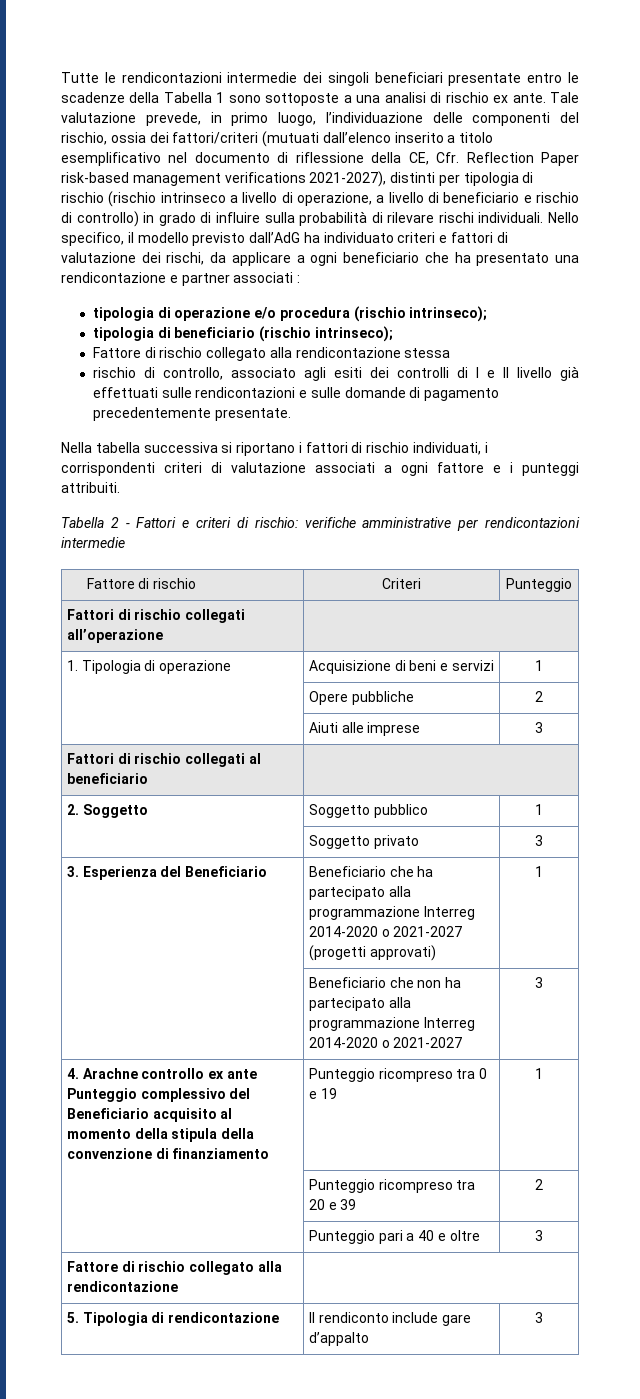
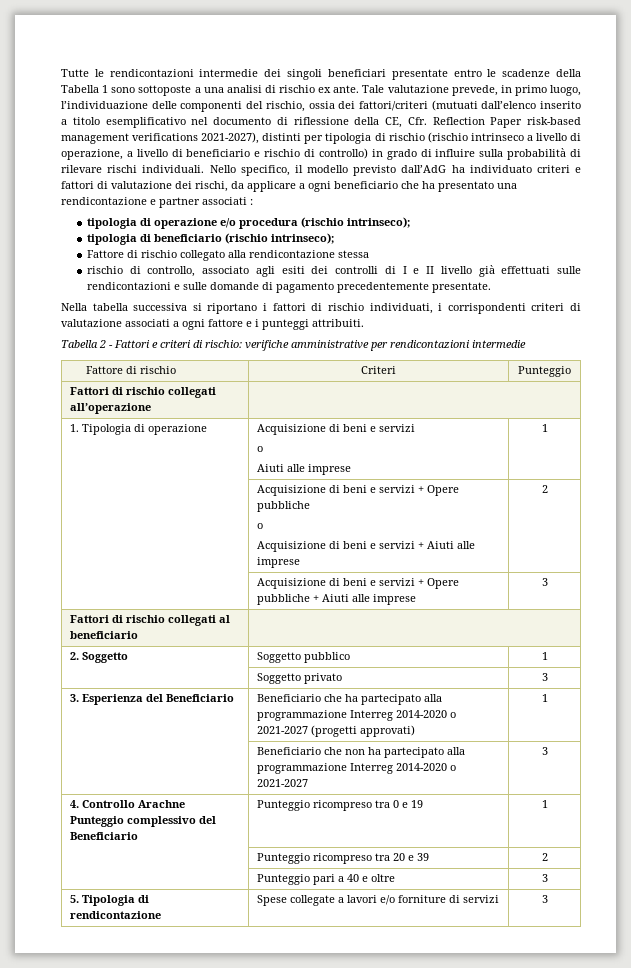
[535,660,543,671] [308,691,414,705] [535,691,543,702] | 1 // | Opere pubbliche | 2 // | -> [256,446,263,452] [256,464,351,475] [541,424,548,432] [256,485,459,496] [256,501,310,512] [256,523,263,529] [256,541,475,552] [256,557,300,568] [541,485,548,493] [256,578,459,589] [256,594,319,605] // o // Aiuti alle imprese | 1 // | Acquisizione di beni e servizi + Opere pubbliche // o // Acquisizione di beni e servizi + Aiuti alle imprese | 2 // | Acquisizione di beni e servizi + Opere pubbliche +
[82,1068,258,1079] Arachne controllo ex ante -> [81,800,185,808] Controllo Arachne
[152,1108,233,1122] [66,1128,255,1142] [66,1148,270,1159] acquisito al momento della stipula della convenzione di finanziamento -> (138, 836) none
[66,1261,283,1275] [66,1281,178,1292] [66,1312,280,1326] [308,1312,472,1326] [308,1332,369,1346] Fattore di rischio collegato alla rendicontazione | // 5. Tipologia di rendicontazione | Il rendiconto include gare d’appalto -> [69,895,149,906] [69,911,161,919] [256,895,499,906] 5. Tipologia di rendicontazione | Spese collegate a lavori e/o forniture di servizi

